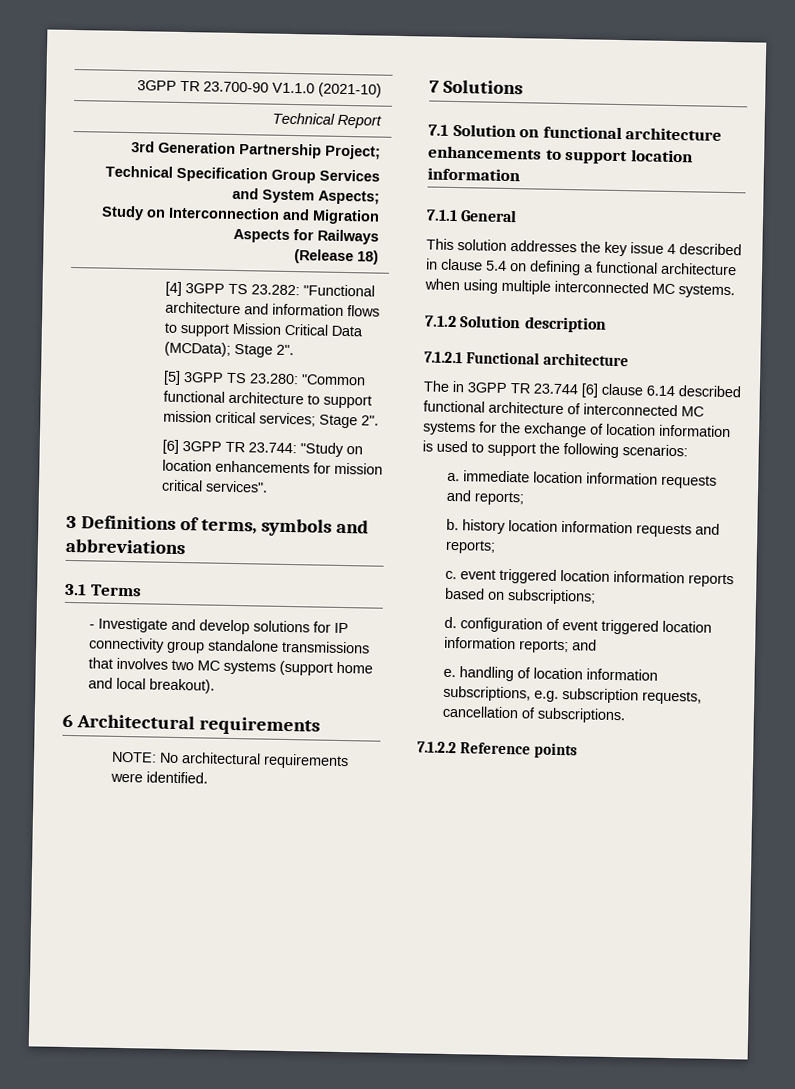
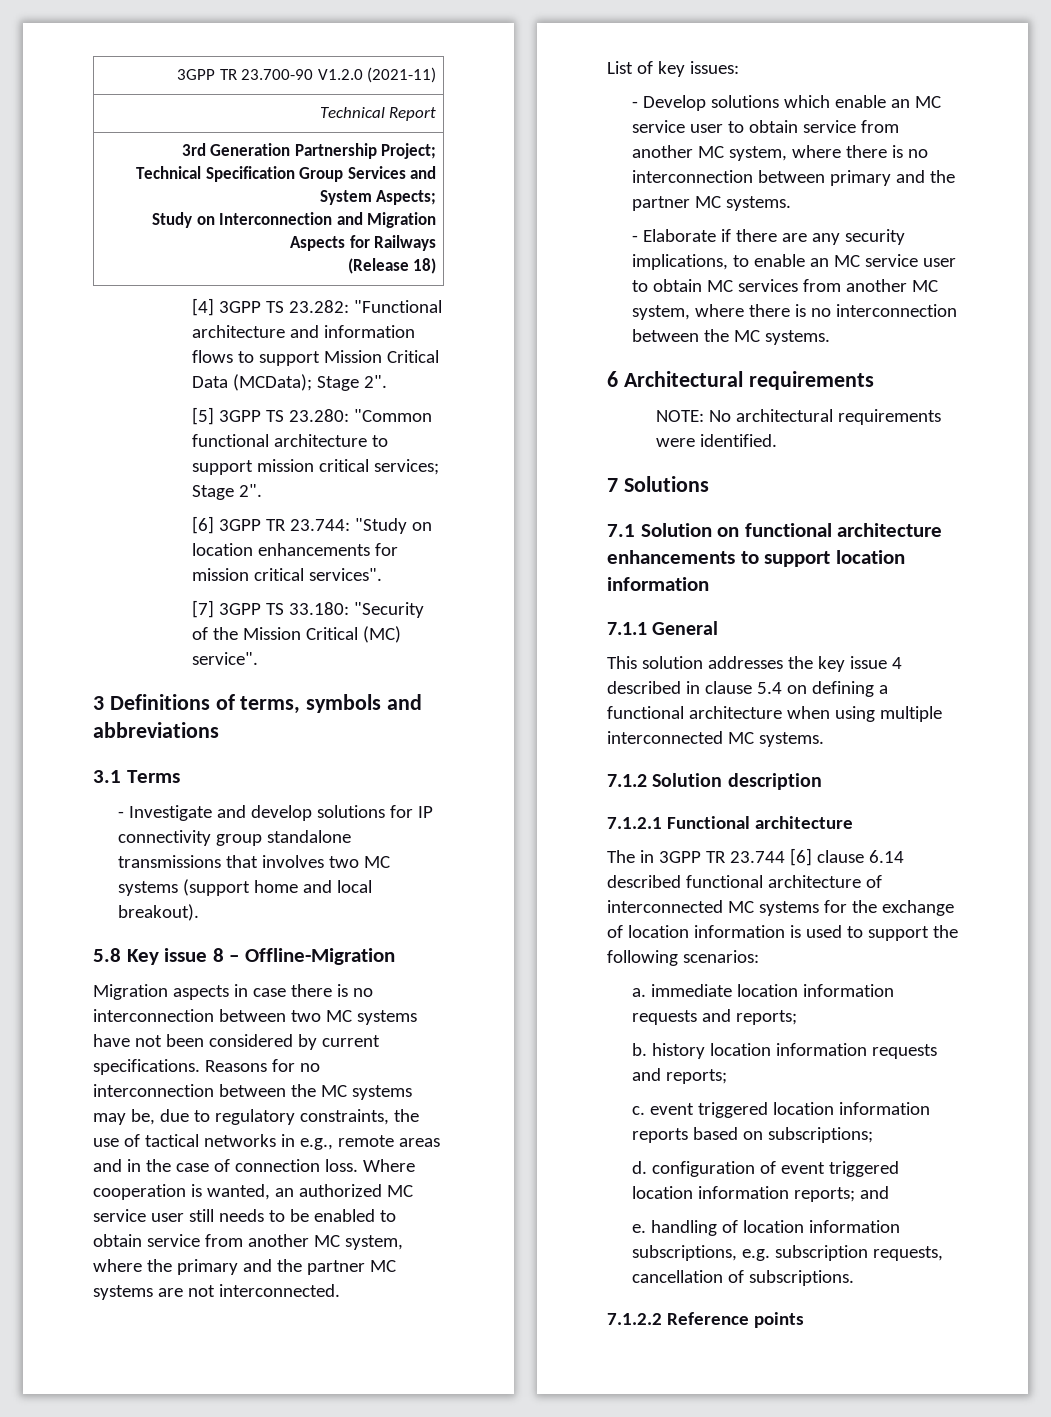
[271,82,382,98] V1.1.0 (2021-10) -> [317,67,437,83] V1.2.0 (2021-11)
(269, 486) none -> [191,600,424,618] [191,626,401,643] [191,652,258,665] // [7] 3GPP TS 33.180: "Security of the Mission Critical (MC) service".
(215, 686) none -> [93,948,395,965] [93,984,373,1000] [93,1009,417,1025] [93,1034,380,1050] [93,1059,320,1075] [93,1084,412,1100] [93,1109,419,1125] [93,1134,440,1150] [93,1159,415,1172] [93,1184,413,1200] [93,1209,396,1222] [93,1234,403,1250] [93,1259,396,1275] [93,1284,340,1300] [607,61,739,77] [631,95,941,111] [631,120,899,133] [631,145,928,161] [631,170,955,186] [631,196,791,211] [631,229,905,245] [631,254,956,270] [631,279,938,292] [631,304,957,320] [631,329,830,345] // 5.8 Key issue 8 – Offline-Migration // Migration aspects in case there is no interconnection between two MC systems have not been considered by current specifications. Reasons for no interconnection between the MC systems may be, due to regulatory constraints, the use of tactical networks in e.g., remote areas and in the case of connection loss. Where cooperation is wanted, an authorized MC service user still needs to be enabled to obtain service from another MC system, where the primary and the partner MC systems are not interconnected. // List of key issues: // - Develop solutions which enable an MC service user to obtain service from another MC system, where there is no interconnection between primary and the partner MC systems. // - Elaborate if there are any security implications, to enable an MC service user to obtain MC services from another MC system, where there is no interconnection between the MC systems.

